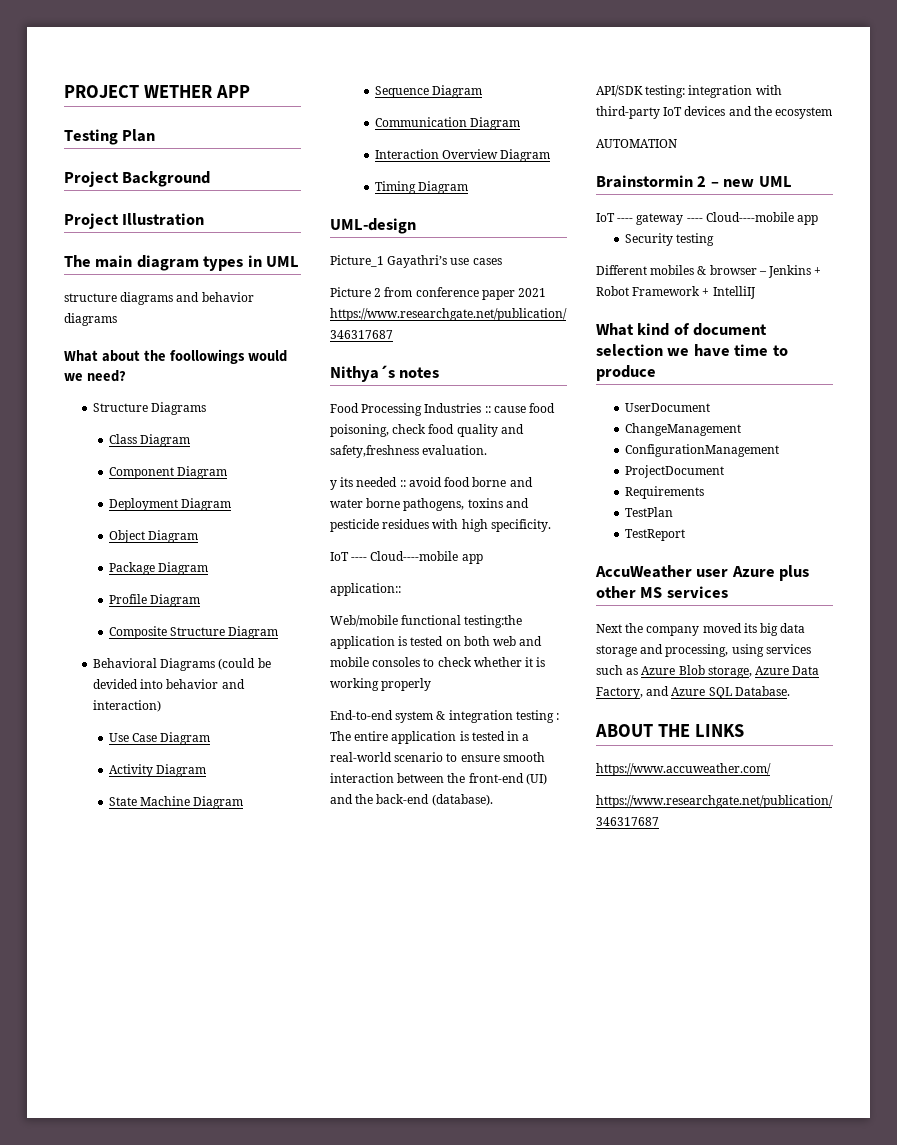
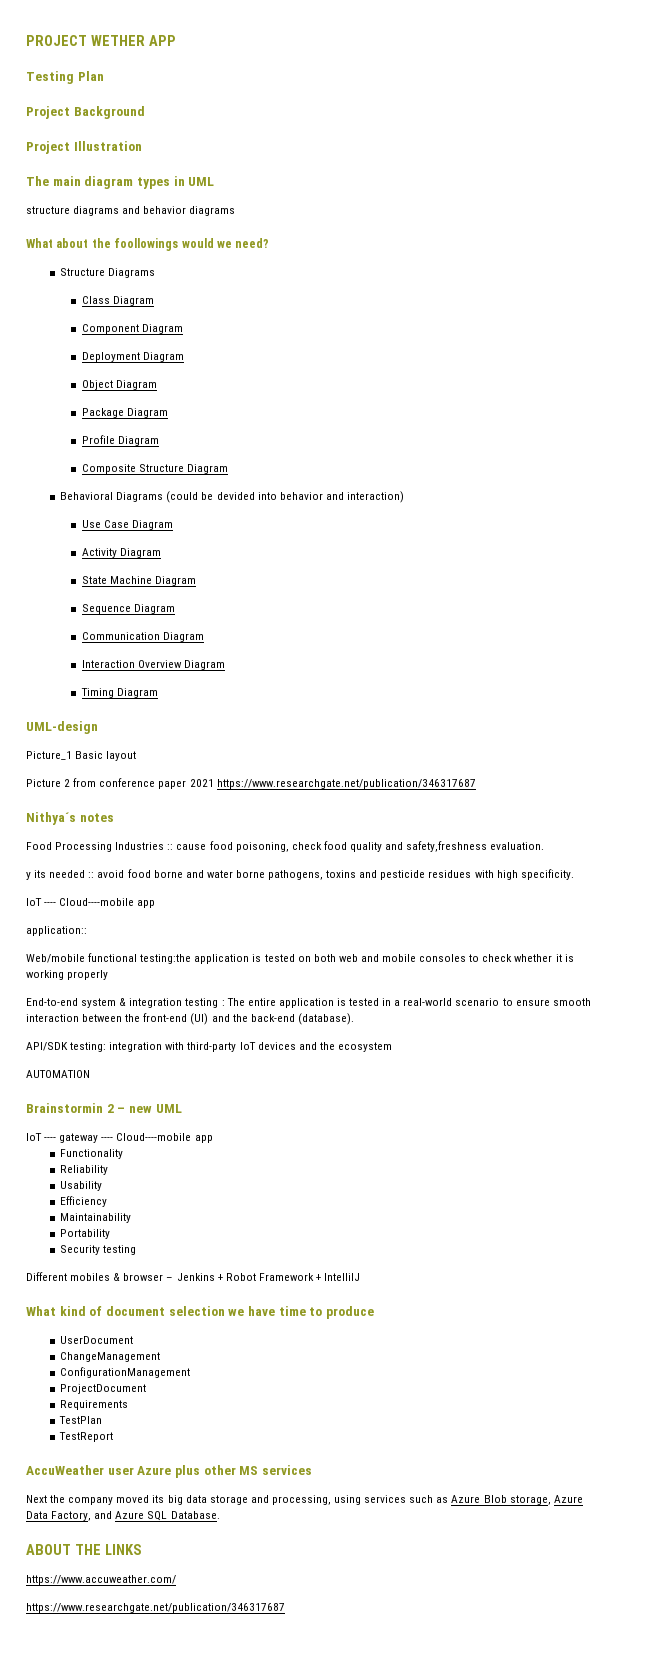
[387,255,502,268] Gayathri’s use cases -> [75,751,137,761] Basic layout
(819, 220) none -> [60,1149,124,1159] [60,1165,109,1175] [60,1181,103,1191] [60,1196,108,1207] [60,1213,132,1223] [60,1229,111,1239] // Functionality // Reliability // Usability // Efficiency // Maintainability // Portability

